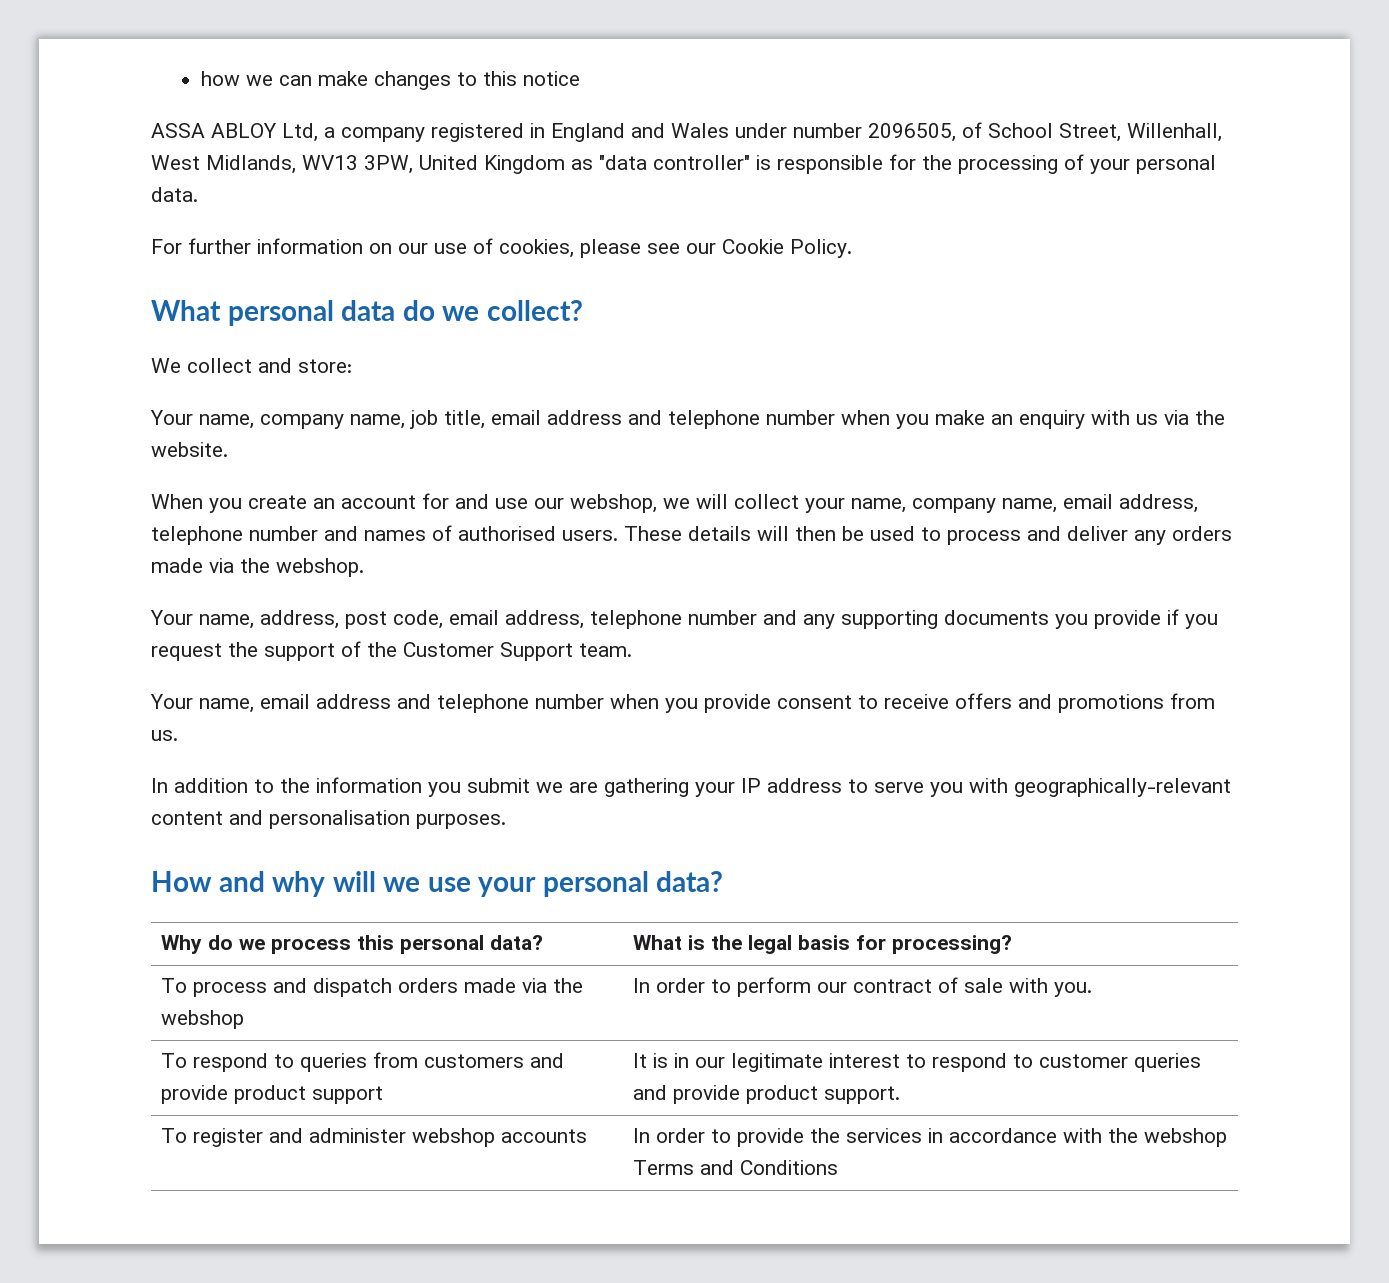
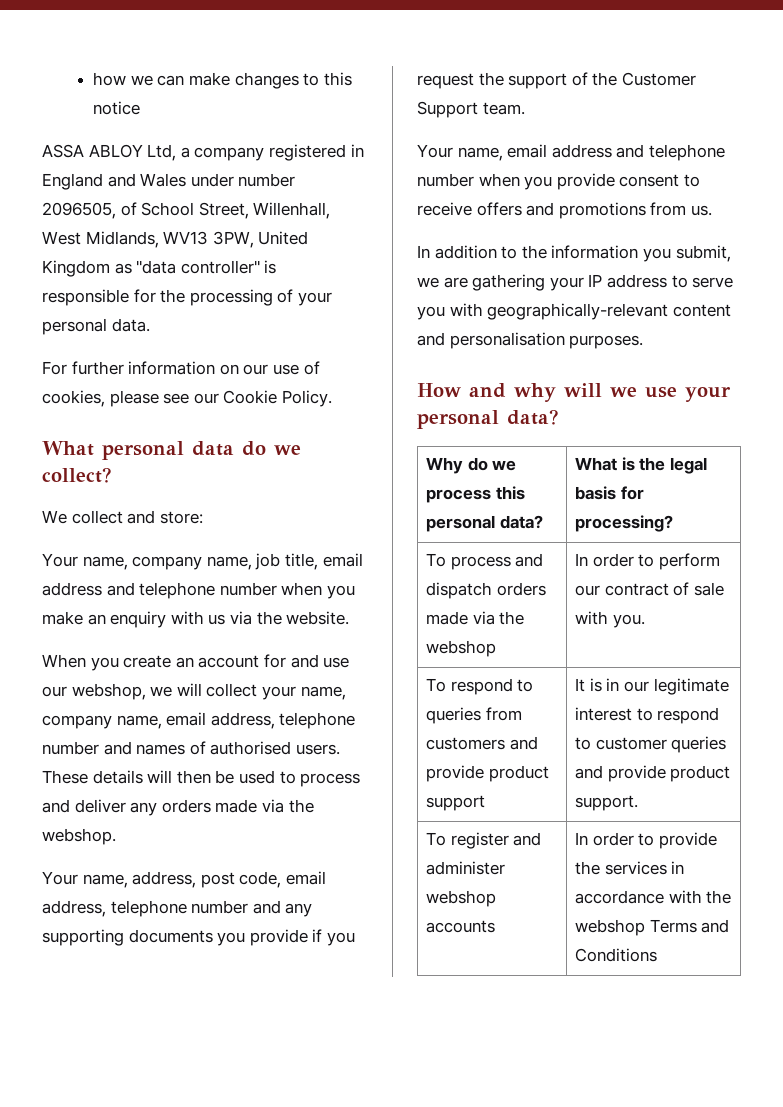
[467,778,530,793] submit -> [675,245,731,262] submit,

